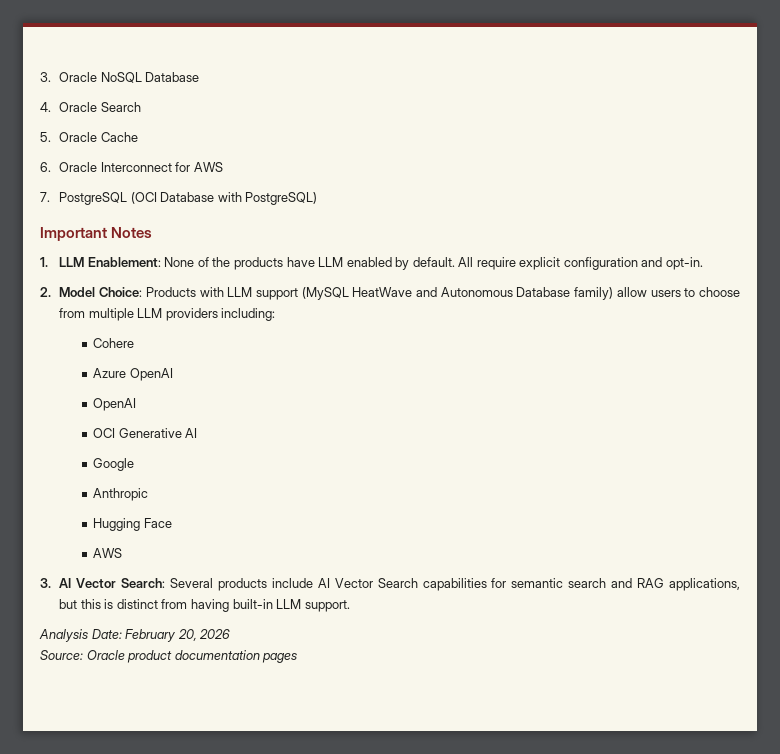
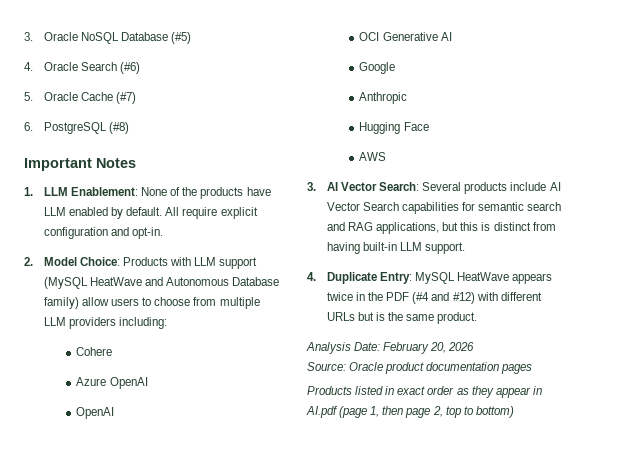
(200, 77) none -> [171,32,192,44] (#5)
(141, 107) none -> [120,62,141,74] (#6)
[40,162,223,172] [40,192,318,205] // 6. Oracle Interconnect for AWS // 7. PostgreSQL (OCI Database with PostgreSQL) -> [116,92,137,104] [24,122,129,134] (#7) // 6. PostgreSQL (#8)
(350, 606) none -> [307,272,553,284] [326,292,542,304] [326,312,478,324] // 4. Duplicate Entry: MySQL HeatWave appears twice in the PDF (#4 and #12) with different URLs but is the same product.
(298, 658) none -> [307,386,542,398] [306,406,514,418] // Products listed in exact order as they appear in AI.pdf (page 1, then page 2, top to bottom)

